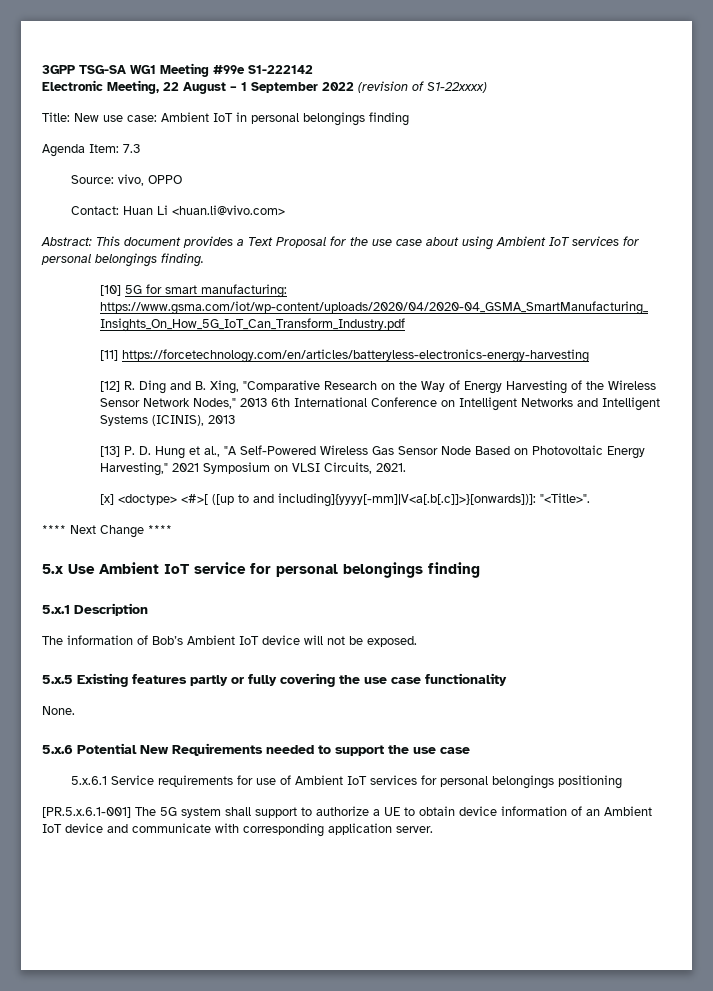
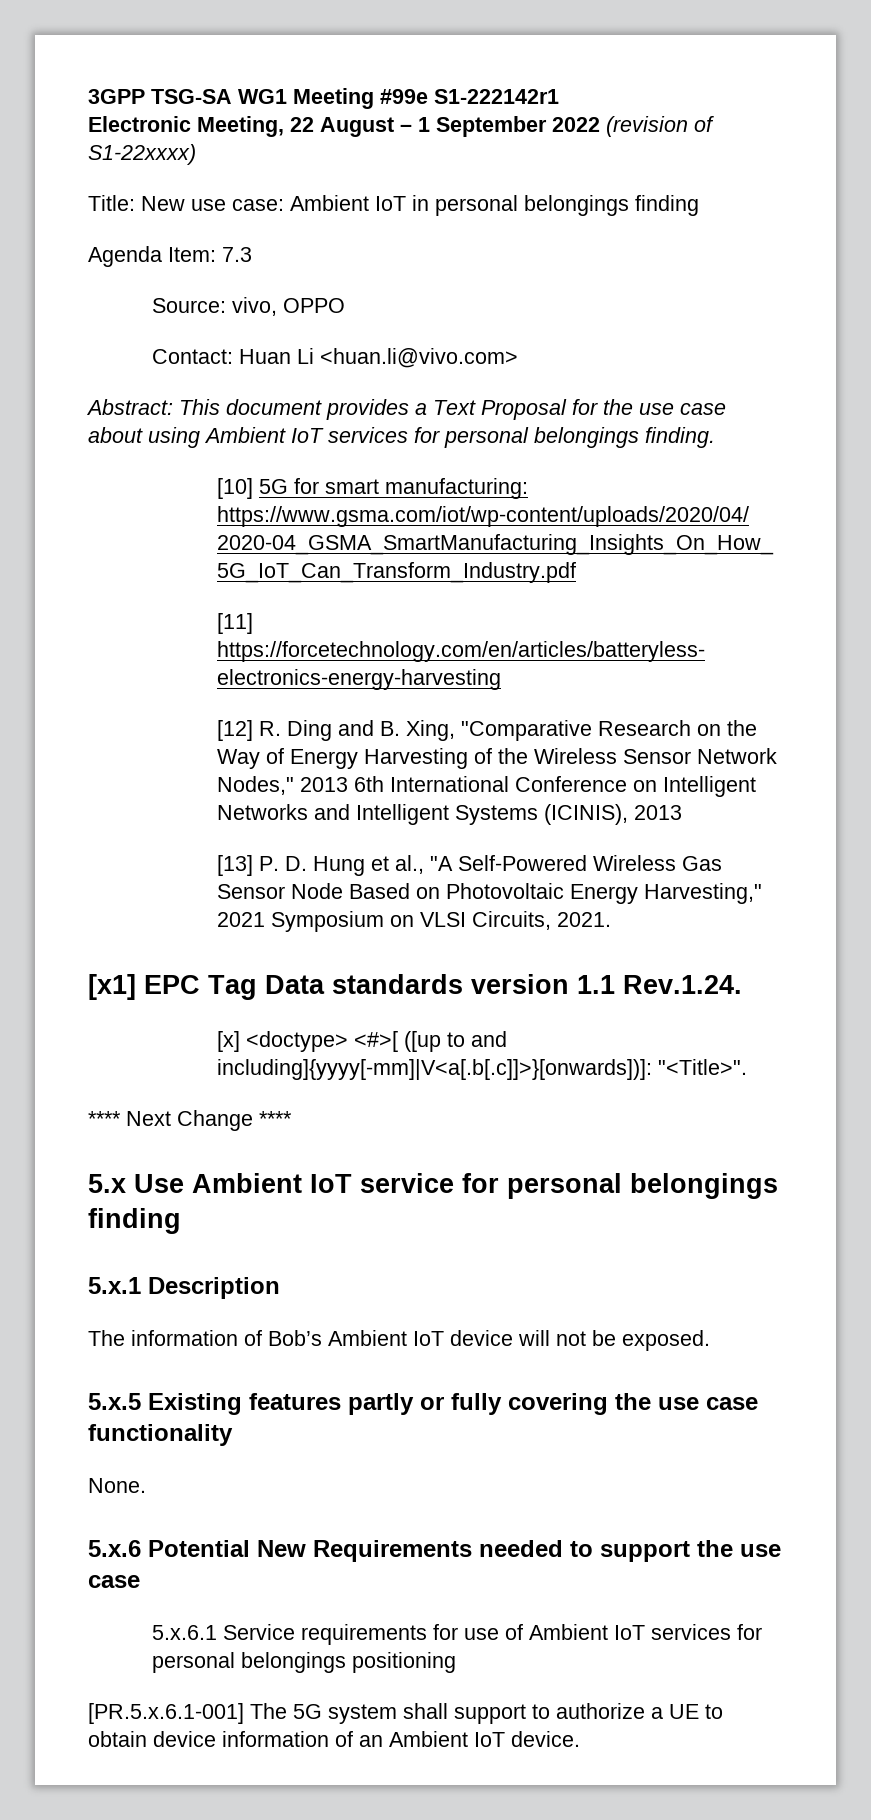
[248,65,313,74] S1-222142 -> [434,89,559,104] S1-222142r1
(406, 467) none -> [88,974,742,1000] // [x1] EPC Tag Data standards version 1.1 Rev.1.24.
[65,823,433,837] device and communicate with corresponding application server. -> [511,1731,580,1747] device.

